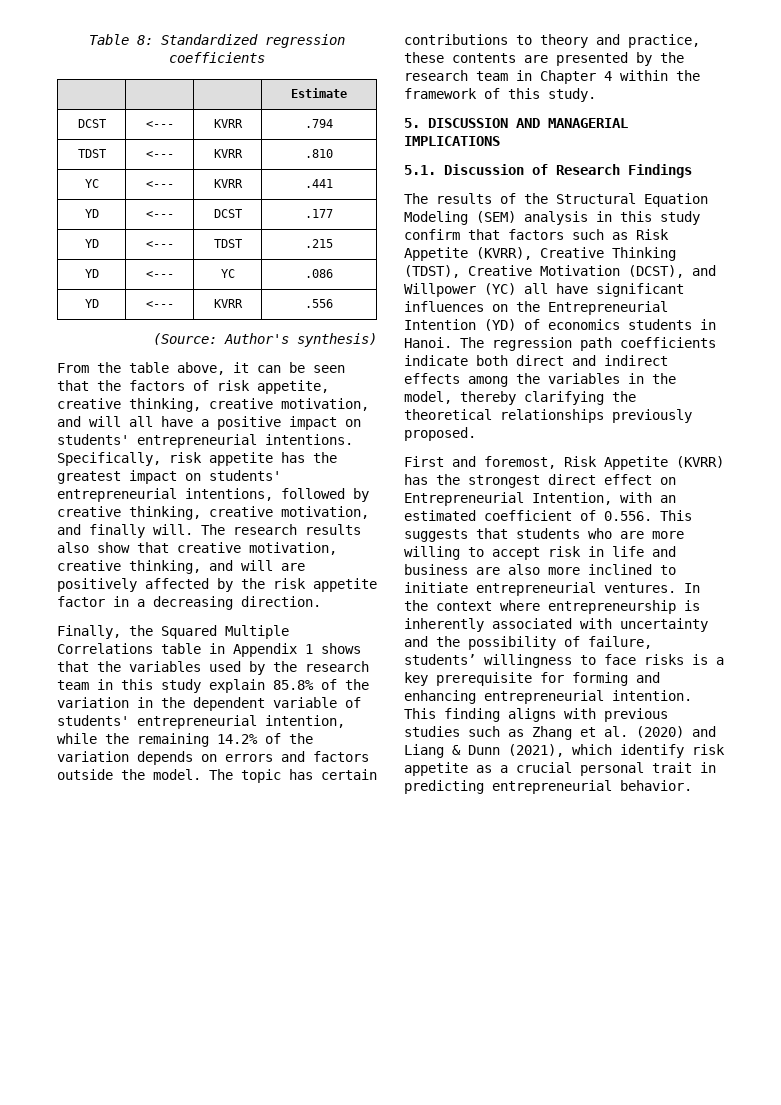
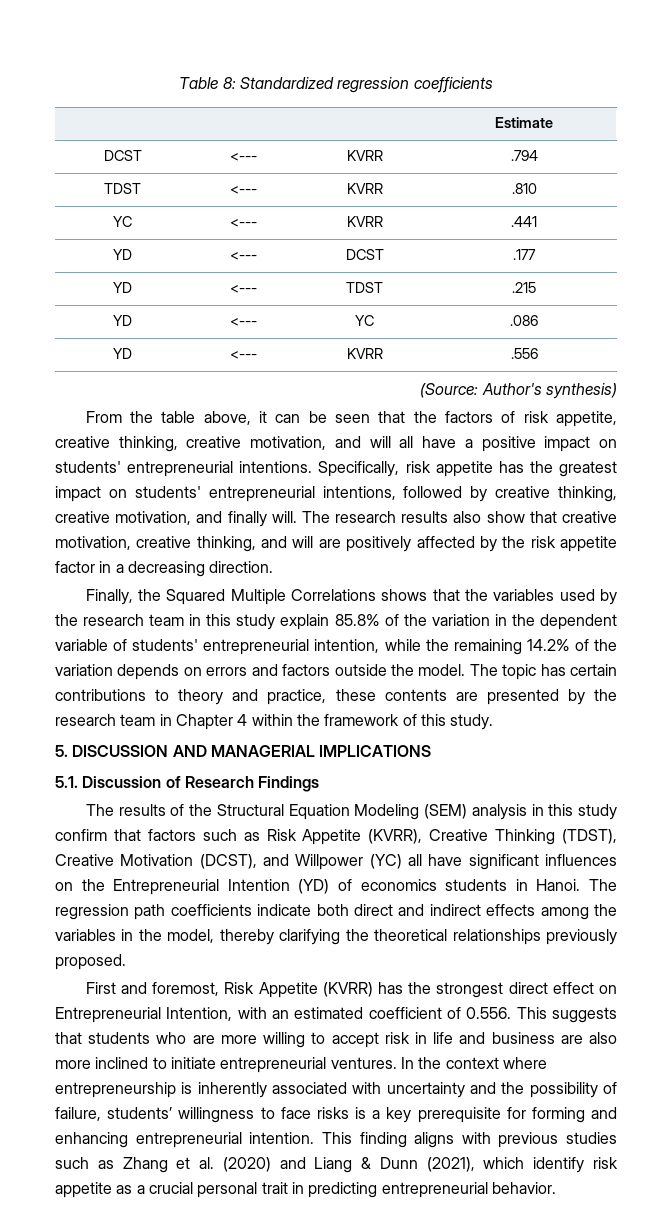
[161,643,313,657] table in Appendix 1 -> (377, 595) none

